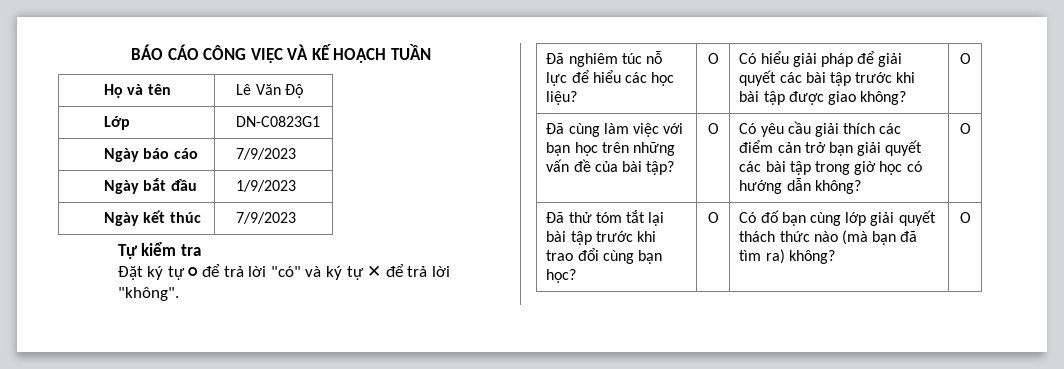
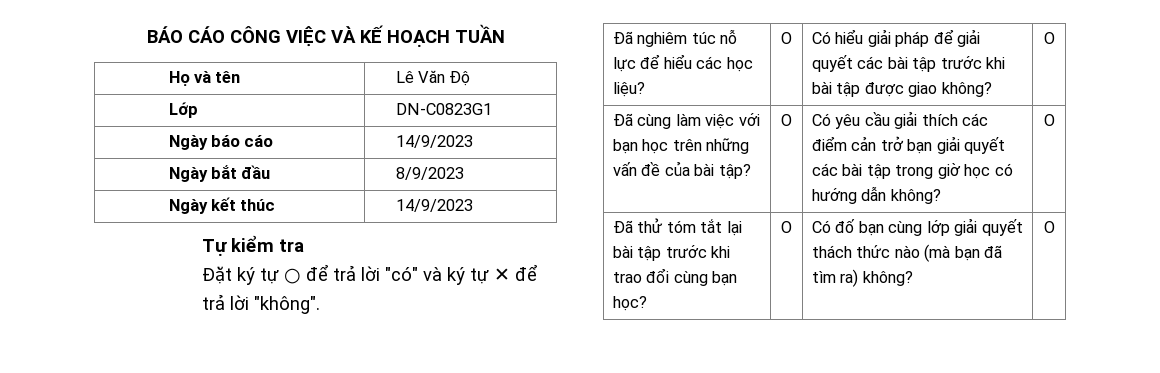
[236,148,297,160] 7/9/2023 -> [395,135,473,148] 14/9/2023
[236,180,297,192] 1/9/2023 -> [395,167,464,180] 8/9/2023
[236,212,297,224] 7/9/2023 -> [395,199,473,212] 14/9/2023

